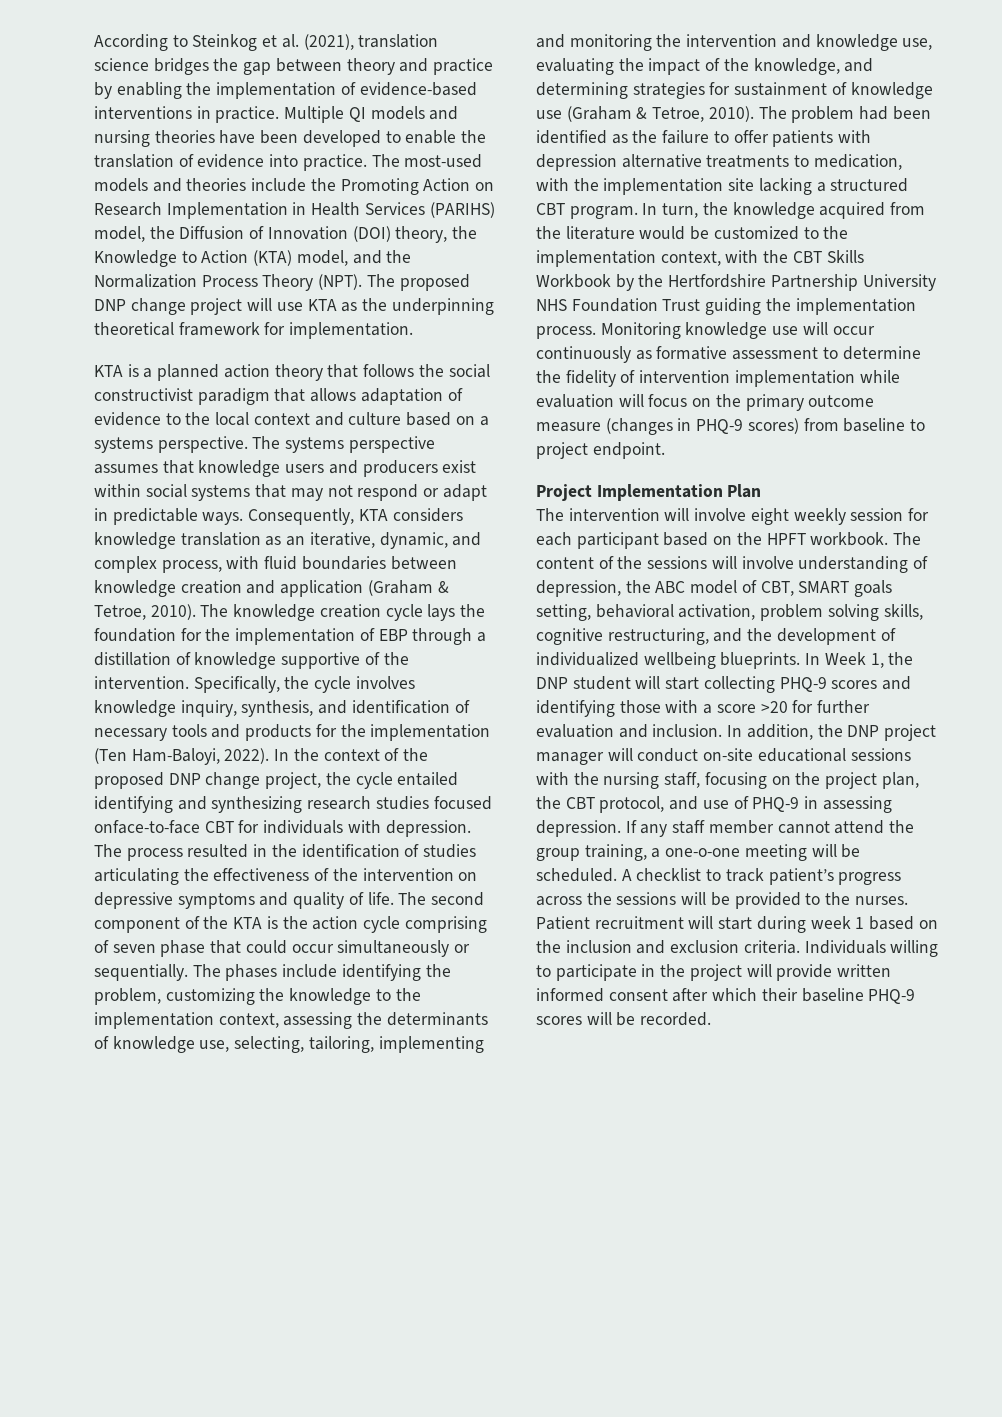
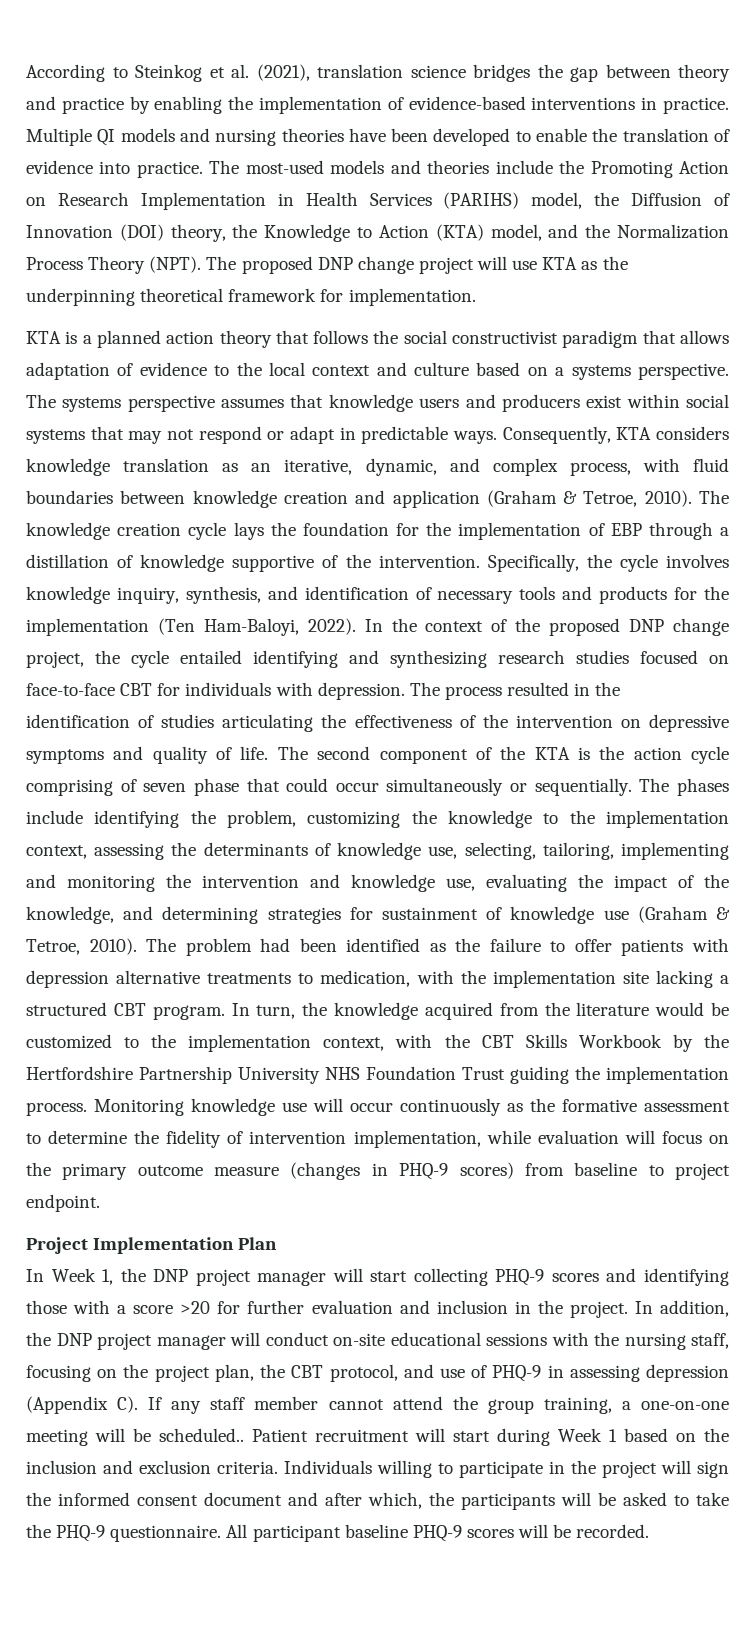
[94,820,200,834] onface-to-face -> [709,655,729,664] [26,683,115,696] on face-to-face
(652, 355) none -> [530,1098,555,1112] the
[734,370,855,387] implementation -> [353,1130,481,1148] implementation,
[536,508,930,525] [536,532,922,549] [536,556,929,573] [536,580,893,597] [536,604,923,621] [536,628,896,645] [536,652,801,669] The intervention will involve eight weekly session for each participant based on the HPFT workbook. The content of the sessions will involve understanding of depression, the ABC model of CBT, SMART goals setting, behavioral activation, problem solving skills, cognitive restructuring, and the development of individualized wellbeing blueprints. -> (278, 1243) none
[572,676,631,690] student -> [195,1269,327,1286] project manager
[652,724,723,737] inclusion. -> [436,1300,628,1318] inclusion in the project.
[536,820,621,837] depression. -> [645,1364,729,1382] [26,1396,139,1414] depression (Appendix C).
[665,848,741,857] one-o-one -> [641,1401,729,1410] one-on-one
[536,868,902,885] [536,892,908,909] scheduled. A checklist to track patient’s progress across the sessions will be provided to the nurses. -> [159,1428,244,1442] scheduled..
[810,916,851,929] week -> [558,1428,602,1442] Week
[776,964,892,981] [536,988,798,1002] provide written informed consent after which their -> [697,1461,729,1478] [26,1492,729,1510] [26,1524,341,1542] sign the informed consent document and after which, the participants will be asked to take the PHQ-9 questionnaire. All participant

